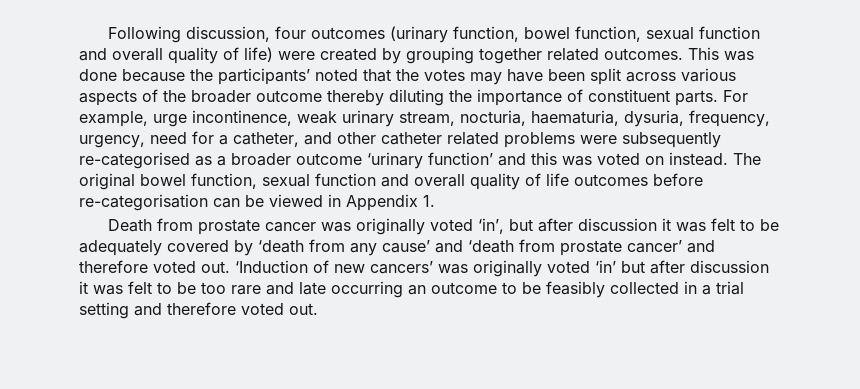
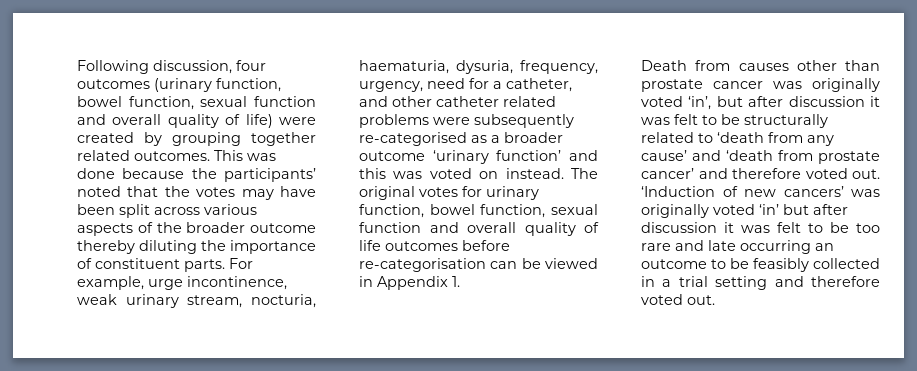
(135, 181) none -> [419,186,539,200] [359,204,424,218] votes for urinary function,
(194, 224) none -> [738,60,880,71] causes other than
[79,240,253,256] adequately covered by -> [744,114,828,128] [641,132,713,143] structurally related to

